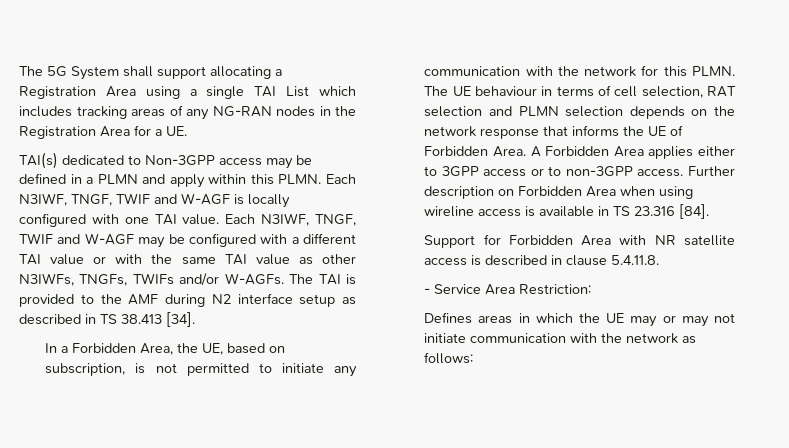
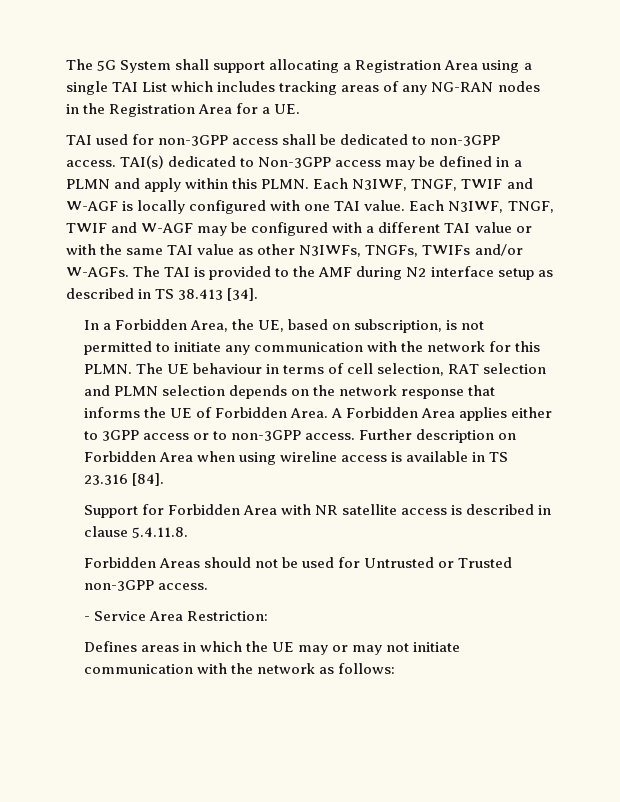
(187, 131) none -> [66,134,501,146] [66,160,116,167] TAI used for non-3GPP access shall be dedicated to non-3GPP access.
(660, 260) none -> [83,557,513,568] [83,580,208,591] // Forbidden Areas should not be used for Untrusted or Trusted non-3GPP access.

